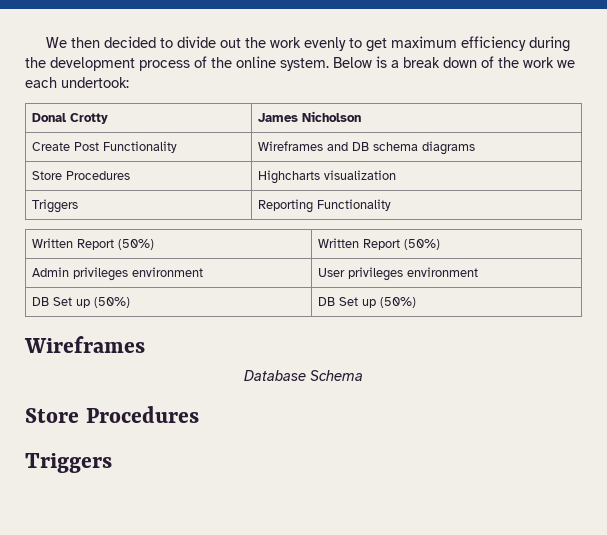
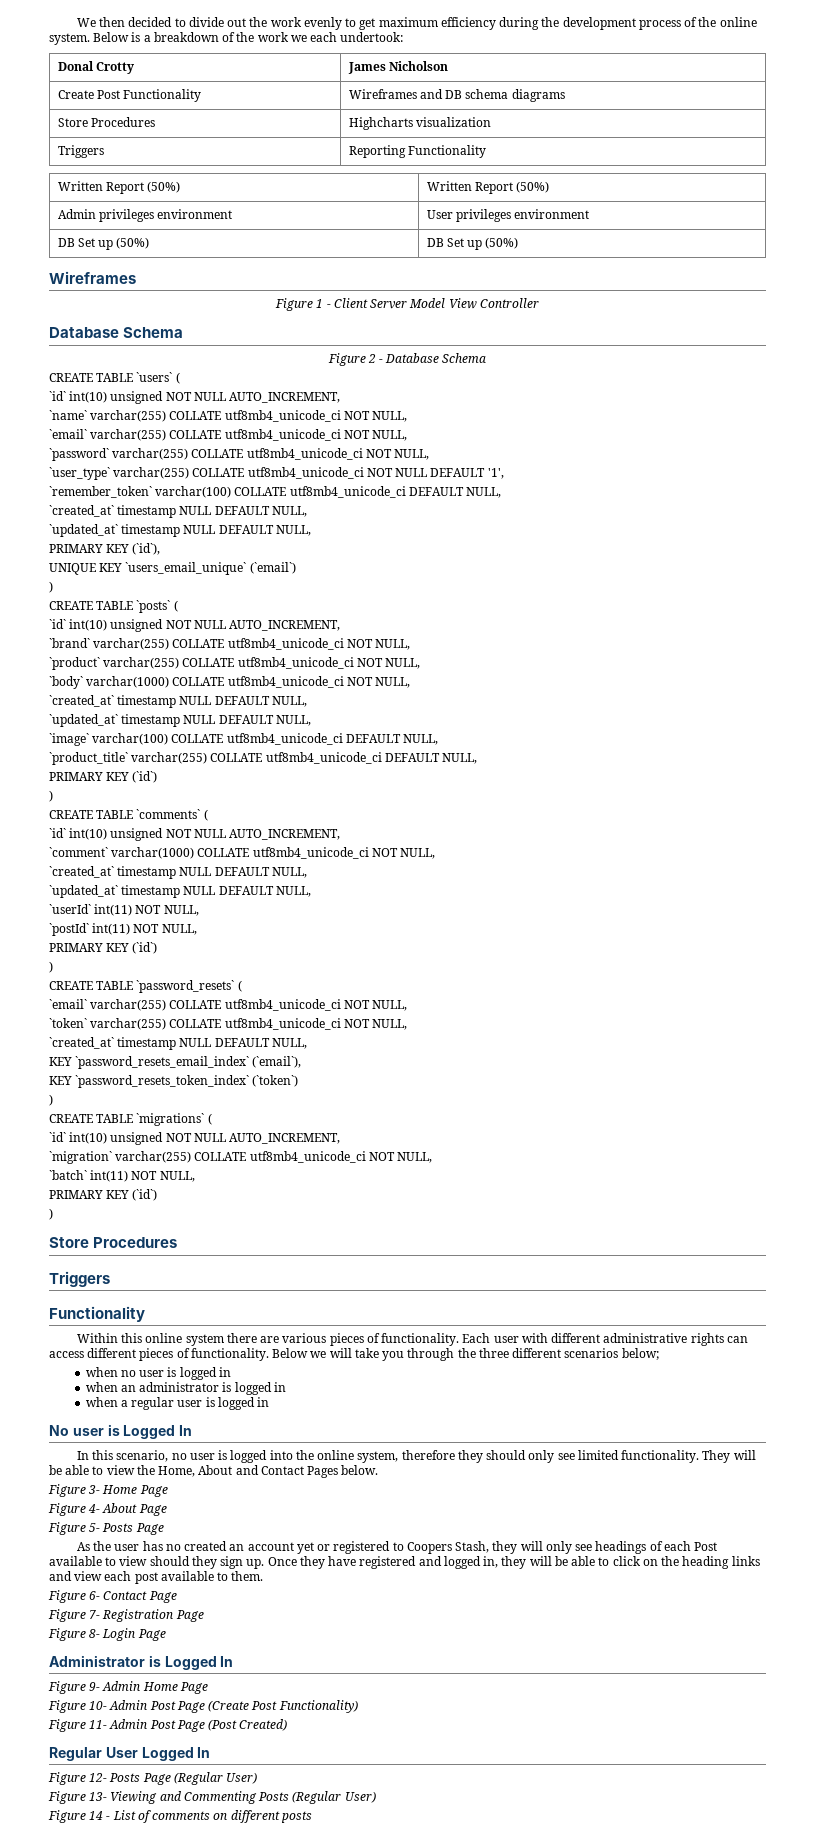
[403,57,477,68] break down -> [153,32,219,42] breakdown
[244,370,363,381] [25,406,199,423] [25,453,112,473] Database Schema // Store Procedures // Triggers -> [275,298,539,311] [49,327,184,338] [327,353,487,366] [49,372,180,384] [49,391,341,404] [49,410,408,422] [49,429,408,441] [49,448,430,461] [49,467,504,480] [49,486,502,498] [49,505,307,518] [49,524,311,537] [49,543,161,555] [49,562,296,575] [49,581,53,593] [49,600,178,613] [49,619,341,632] [49,638,411,650] [49,657,421,670] [49,676,411,689] [49,695,307,708] [49,714,311,727] [49,733,439,746] [49,752,478,765] [49,771,158,783] [49,790,53,802] [49,809,208,821] [49,828,341,841] [49,847,436,859] [49,866,307,879] [49,885,311,898] [49,904,199,916] [49,923,197,936] [49,942,158,954] [49,961,53,973] [49,980,242,993] [49,999,408,1011] [49,1018,408,1030] [49,1037,307,1050] [49,1056,302,1069] [49,1075,299,1088] [49,1094,53,1106] [49,1113,212,1126] [49,1132,341,1145] [49,1151,433,1164] [49,1170,195,1182] [49,1189,158,1201] [49,1208,53,1220] [49,1237,178,1248] [49,1271,110,1287] [49,1306,145,1322] [76,1333,748,1346] [49,1348,659,1361] [85,1367,231,1380] [85,1382,286,1395] [85,1397,270,1410] [49,1424,193,1439] [76,1450,756,1463] [49,1465,379,1478] [48,1484,168,1497] [48,1503,167,1516] [48,1522,164,1535] [76,1541,717,1554] [49,1556,760,1569] [49,1571,264,1584] [48,1590,177,1603] [48,1609,204,1622] [48,1628,166,1641] [49,1655,234,1670] [48,1681,208,1694] [48,1700,358,1713] [48,1719,288,1732] [49,1747,211,1761] [48,1772,258,1785] [48,1791,376,1804] [48,1810,312,1823] Figure 1 - Client Server Model View Controller // Database Schema // Figure 2 - Database Schema // CREATE TABLE `users` ( // `id` int(10) unsigned NOT NULL AUTO_INCREMENT, // `name` varchar(255) COLLATE utf8mb4_unicode_ci NOT NULL, // `email` varchar(255) COLLATE utf8mb4_unicode_ci NOT NULL, // `password` varchar(255) COLLATE utf8mb4_unicode_ci NOT NULL, // `user_type` varchar(255) COLLATE utf8mb4_unicode_ci NOT NULL DEFAULT '1', // `remember_token` varchar(100) COLLATE utf8mb4_unicode_ci DEFAULT NULL, // `created_at` timestamp NULL DEFAULT NULL, // `updated_at` timestamp NULL DEFAULT NULL, // PRIMARY KEY (`id`), // UNIQUE KEY `users_email_unique` (`email`) // ) // CREATE TABLE `posts` ( // `id` int(10) unsigned NOT NULL AUTO_INCREMENT, // `brand` varchar(255) COLLATE utf8mb4_unicode_ci NOT NULL, // `product` varchar(255) COLLATE utf8mb4_unicode_ci NOT NULL, // `body` varchar(1000) COLLATE utf8mb4_unicode_ci NOT NULL, // `created_at` timestamp NULL DEFAULT NULL, // `updated_at` timestamp NULL DEFAULT NULL, // `image` varchar(100) COLLATE utf8mb4_unicode_ci DEFAULT NULL, // `product_title` varchar(255) COLLATE utf8mb4_unicode_ci DEFAULT NULL, // PRIMARY KEY (`id`) // ) // CREATE TABLE `comments` ( // `id` int(10) unsigned NOT NULL AUTO_INCREMENT, // `comment` varchar(1000) COLLATE utf8mb4_unicode_ci NOT NULL, // `created_at` timestamp NULL DEFAULT NULL, // `updated_at` timestamp NULL DEFAULT NULL, // `userId` int(11) NOT NULL, // `postId` int(11) NOT NULL, // PRIMARY KEY (`id`) // ) // CREATE TABLE `password_resets` ( // `email` varchar(255) COLLATE utf8mb4_unicode_ci NOT NULL, // `token` varchar(255) COLLATE utf8mb4_unicode_ci NOT NULL, // `created_at` timestamp NULL DEFAULT NULL, // KEY `password_resets_email_index` (`email`), // KEY `password_resets_token_index` (`token`) // ) // CREATE TABLE `migrations` ( // `id` int(10) unsigned NOT NULL AUTO_INCREMENT, // `migration` varchar(255) COLLATE utf8mb4_unicode_ci NOT NULL, // `batch` int(11) NOT NULL, // PRIMARY KEY (`id`) // ) // Store Procedures // Triggers // Functionality // Within this online system there are various pieces of functionality. Each user with different administrative rights can access different pieces of functionality. Below we will take you through the three different scenarios below; // when no user is logged in // when an administrator is logged in // when a regular user is logged in // No user is Logged In // In this scenario, no user is logged into the online system, therefore they should only see limited functionality. They will be able to view the Home, About and Contact Pages below. // Figure 3- Home Page // Figure 4- About Page // Figure 5- Posts Page // As the user has no created an account yet or registered to Coopers Stash, they will only see headings of each Post available to view should they sign up. Once they have registered and logged in, they will be able to click on the heading links and view each post available to them. // Figure 6- Contact Page // Figure 7- Registration Page // Figure 8- Login Page // Administrator is Logged In // Figure 9- Admin Home Page // Figure 10- Admin Post Page (Create Post Functionality) // Figure 11- Admin Post Page (Post Created) // Regular User Logged In // Figure 12- Posts Page (Regular User) // Figure 13- Viewing and Commenting Posts (Regular User) // Figure 14 - List of comments on different posts

